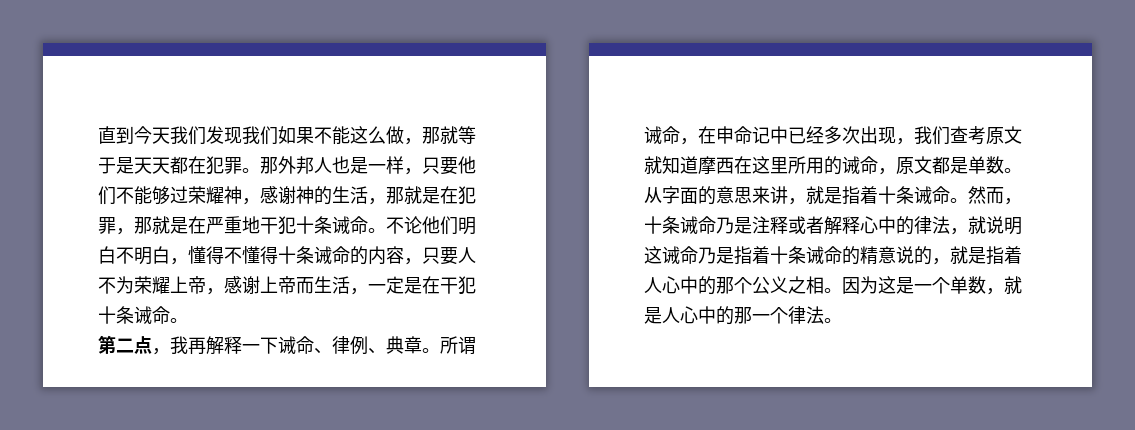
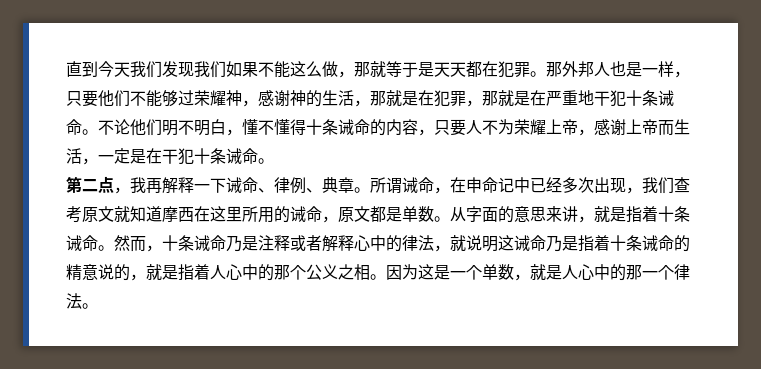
[98,246,116,264] 白 -> (178, 128) none
[206,246,224,264] 得 -> (258, 127) none

